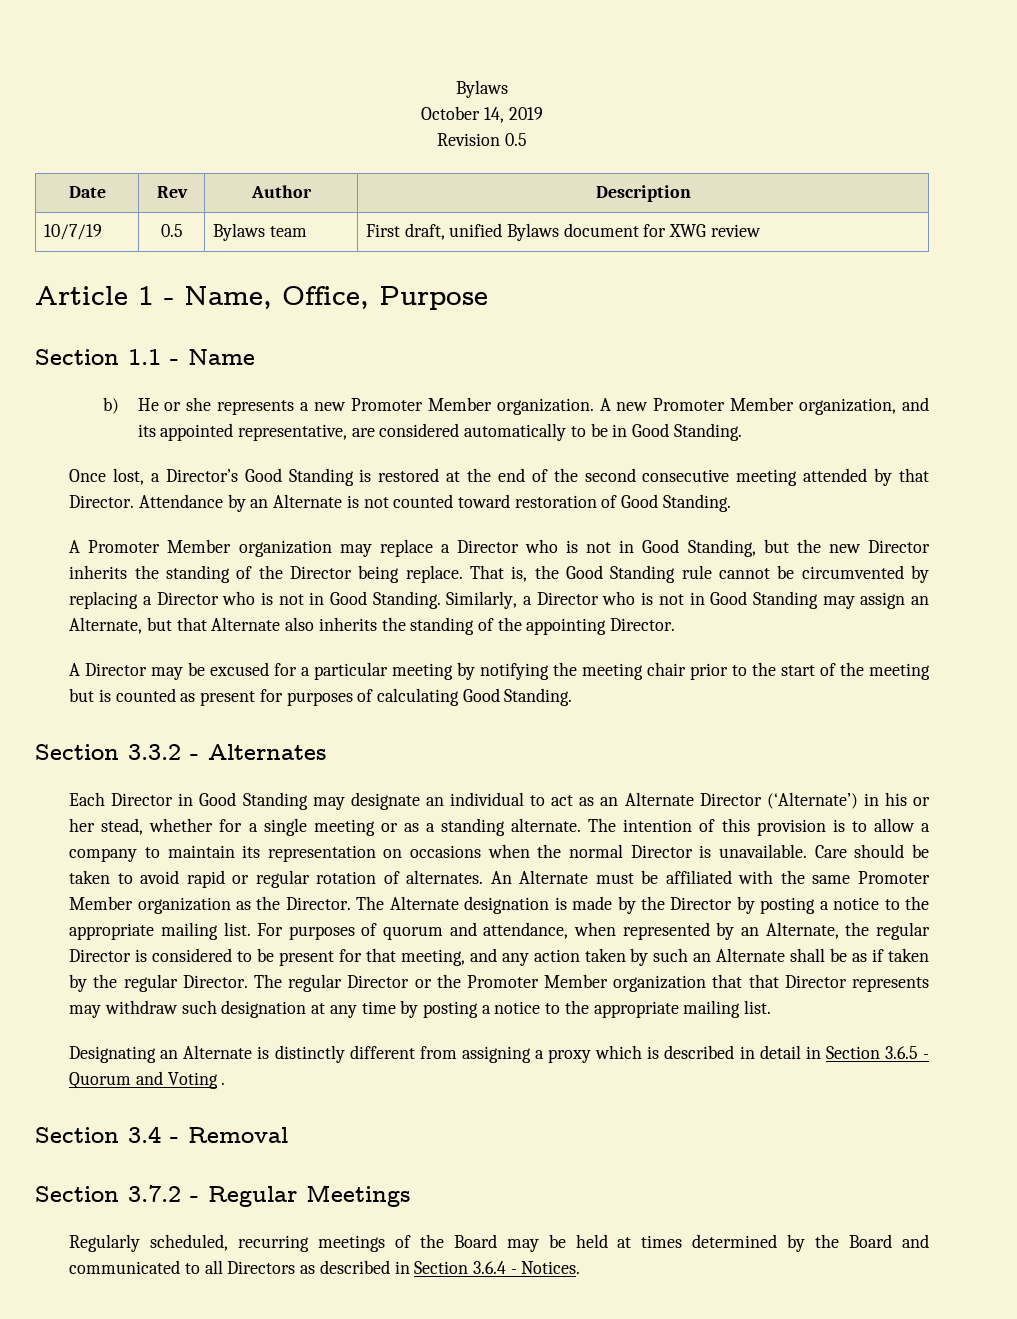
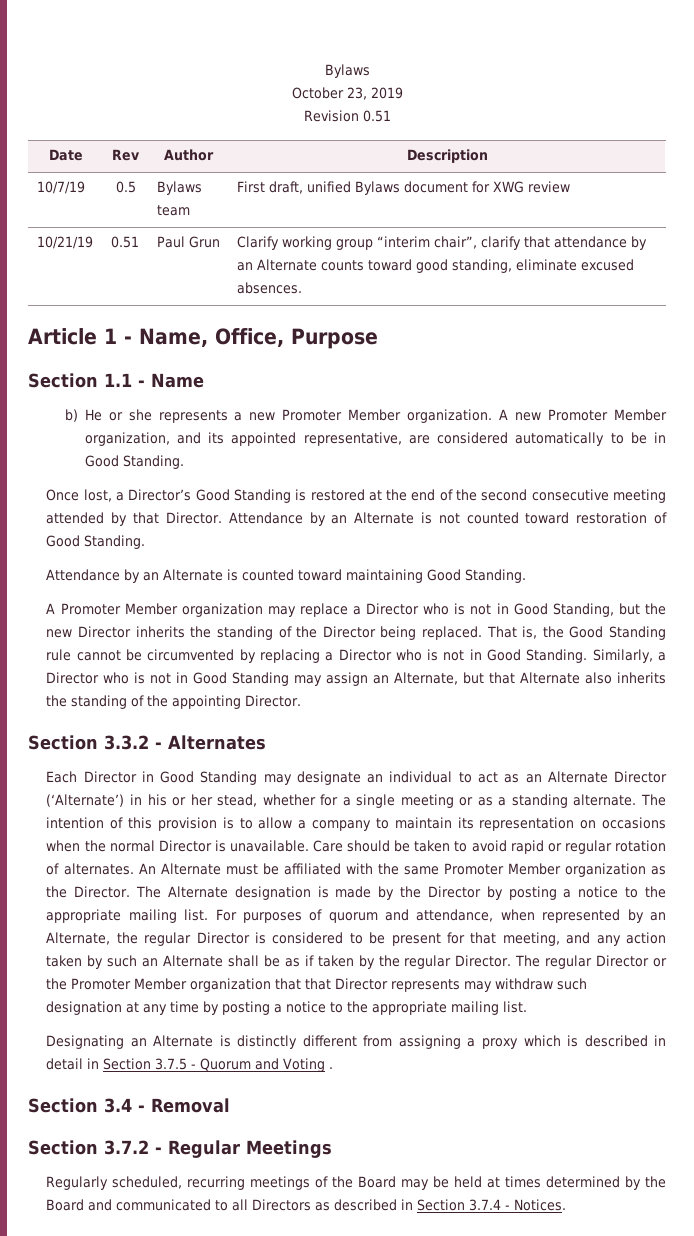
[484,107,504,123] 14, -> [346,87,367,100] 23,
[504,133,527,146] 0.5 -> [362,110,391,122] 0.51
(761, 230) none -> [36,236,93,249] [110,236,139,248] [156,236,220,248] [236,236,647,250] [236,259,634,273] [236,282,302,294] // 10/21/19 | 0.51 | Paul Grun | Clarify working group “interim chair”, clarify that attendance by an Alternate counts toward good standing, eliminate excused absences.
(731, 503) none -> [46,569,527,583] // Attendance by an Alternate is counted toward maintaining Good Standing.
[405,565,463,583] replace. -> [421,626,482,640] replaced.
[69,662,930,680] [69,688,573,706] // A Director may be excused for a particular meeting by notifying the meeting chair prior to the start of the meeting but is counted as present for purposes of calculating Good Standing. -> (302, 701) none
[884,1046,918,1059] 3.6.5 -> [155,1058,188,1070] 3.7.5
[472,1261,506,1274] 3.6.4 -> [469,1199,502,1211] 3.7.4

